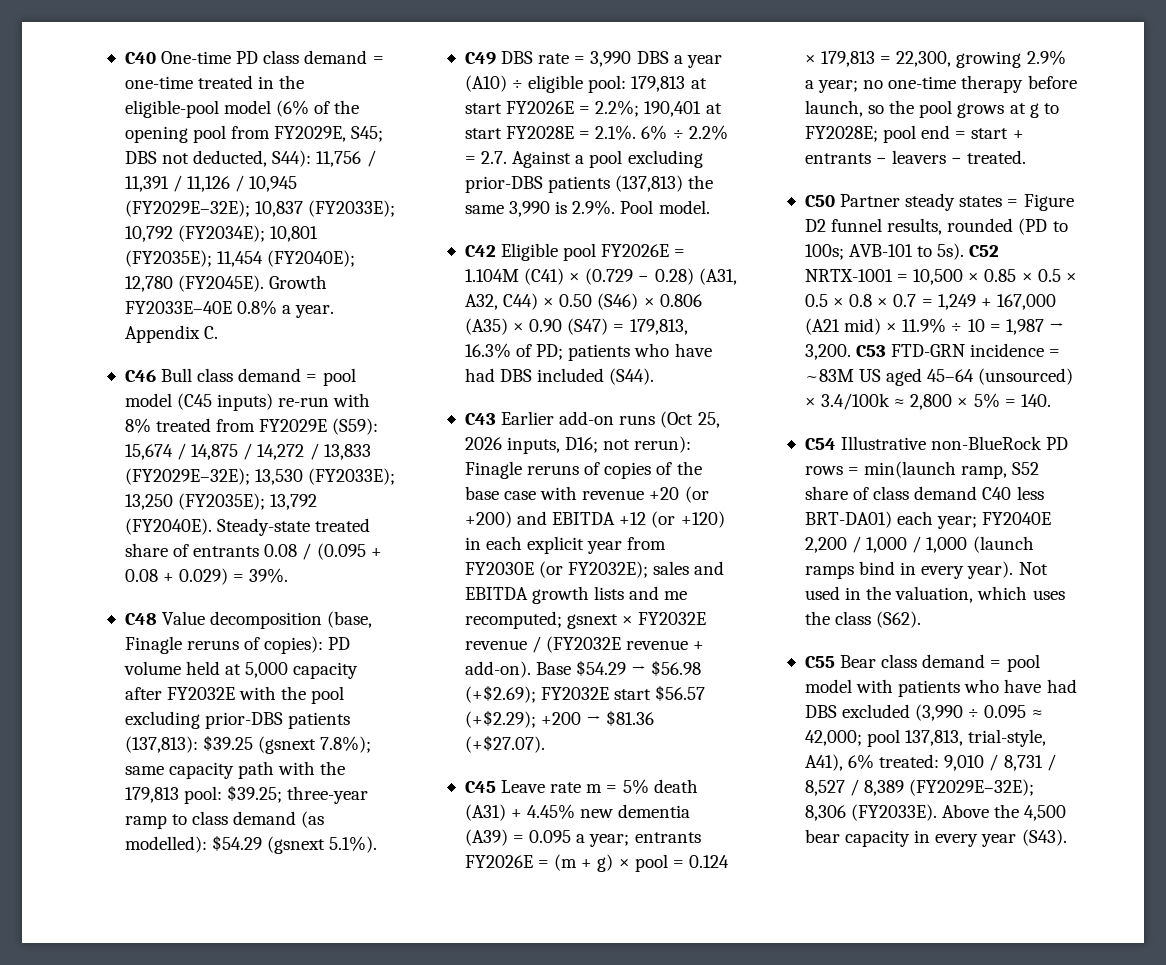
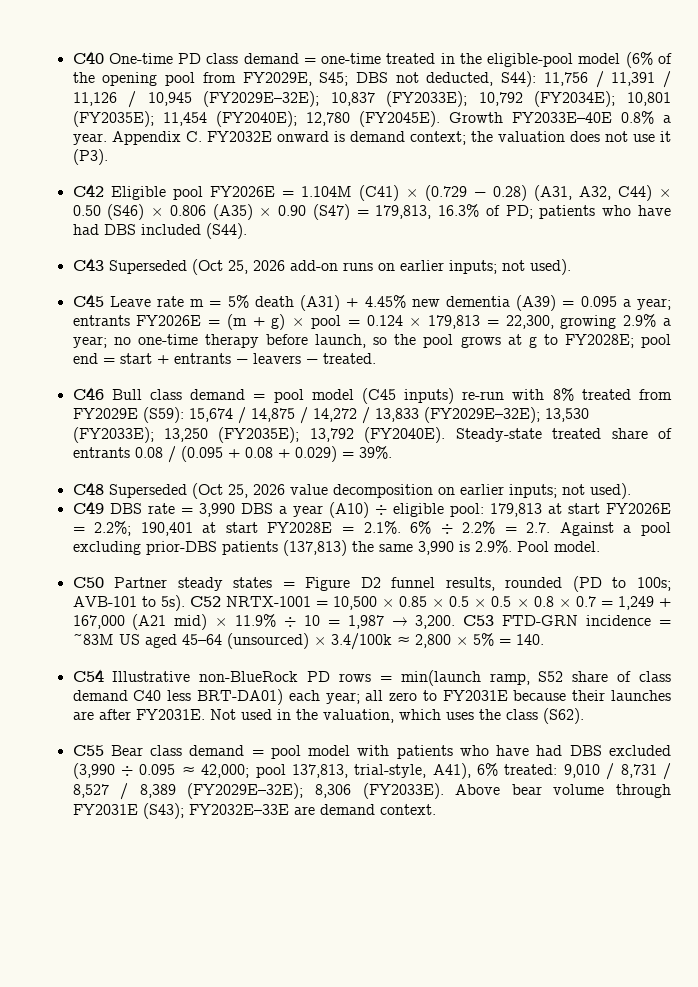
[124,368,356,386] [124,393,371,411] [124,418,379,435] [124,443,371,460] [124,468,396,485] [124,493,318,510] [124,518,371,536] [124,543,382,560] [124,568,289,585] [124,611,373,629] [124,636,351,654] [123,661,359,679] [124,686,345,704] [124,711,351,729] [124,735,372,754] [124,761,346,779] [124,785,369,804] [124,811,325,829] [124,835,378,854] [464,51,722,68] [464,75,707,93] [464,100,722,117] [464,125,728,140] [464,150,703,168] [464,175,714,193] [464,200,710,217] // C46 Bull class demand = pool model (C45 inputs) re-run with 8% treated from FY2029E (S59): 15,674 / 14,875 / 14,272 / 13,833 (FY2029E–32E); 13,530 (FY2033E); 13,250 (FY2035E); 13,792 (FY2040E). Steady-state treated share of entrants 0.08 / (0.095 + 0.08 + 0.029) = 39%. // C48 Value decomposition (base, Finagle reruns of copies): PD volume held at 5,000 capacity after FY2032E with the pool excluding prior-DBS patients (137,813): $39.25 (gsnext 7.8%); same capacity path with the 179,813 pool: $39.25; three-year ramp to class demand (as modelled): $54.29 (gsnext 5.1%). // C49 DBS rate = 3,990 DBS a year (A10) ÷ eligible pool: 179,813 at start FY2026E = 2.2%; 190,401 at start FY2028E = 2.1%. 6% ÷ 2.2% = 2.7. Against a pool excluding prior-DBS patients (137,813) the same 3,990 is 2.9%. Pool model. -> [206,131,672,145] [72,149,108,165] FY2032E onward is demand context; the valuation does not use it (P3).
[501,411,720,428] [464,436,692,454] [464,461,702,479] [464,486,709,503] [464,511,725,528] [464,536,667,554] [464,561,725,578] [464,586,688,604] [464,611,707,629] [464,636,705,653] [464,660,702,678] [464,685,706,703] [464,710,655,728] [464,735,545,753] Earlier add-on runs (Oct 25, 2026 inputs, D16; not rerun): Finagle reruns of copies of the base case with revenue +20 (or +200) and EBITDA +12 (or +120) in each explicit year from FY2030E (or FY2032E); sales and EBITDA growth lists and me recomputed; gsnext × FY2032E revenue / (FY2032E revenue + add-on). Base $54.29 → $56.98 (+$2.69); FY2032E start $56.57 (+$2.29); +200 → $81.36 (+$27.07). -> [108,259,571,275] Superseded (Oct 25, 2026 add-on runs on earlier inputs; not used).
(1027, 157) none -> [72,387,672,404] [72,407,589,424] [72,427,672,443] [72,446,392,463] [72,482,631,499] [72,501,671,518] [72,521,671,536] [72,540,600,556] // C46 Bull class demand = pool model (C45 inputs) re-run with 8% treated from FY2029E (S59): 15,674 / 14,875 / 14,272 / 13,833 (FY2029E–32E); 13,530 (FY2033E); 13,250 (FY2035E); 13,792 (FY2040E). Steady-state treated share of entrants 0.08 / (0.095 + 0.08 + 0.029) = 39%. // C48 Superseded (Oct 25, 2026 value decomposition on earlier inputs; not used). // C49 DBS rate = 3,990 DBS a year (A10) ÷ eligible pool: 179,813 at start FY2026E = 2.2%; 190,401 at start FY2028E = 2.1%. 6% ÷ 2.2% = 2.7. Against a pool excluding prior-DBS patients (137,813) the same 3,990 is 2.9%. Pool model.
[982,512,1052,525] [804,536,1034,553] [804,561,1014,579] FY2040E 2,200 / 1,000 / 1,000 (launch ramps bind in every year). -> [365,690,671,701] [72,709,205,720] all zero to FY2031E because their launches are after FY2031E.
[994,804,1067,821] [804,829,1067,847] the 4,500 bear capacity in every year (S43). -> [511,784,672,798] [72,803,436,819] bear volume through FY2031E (S43); FY2032E–33E are demand context.

